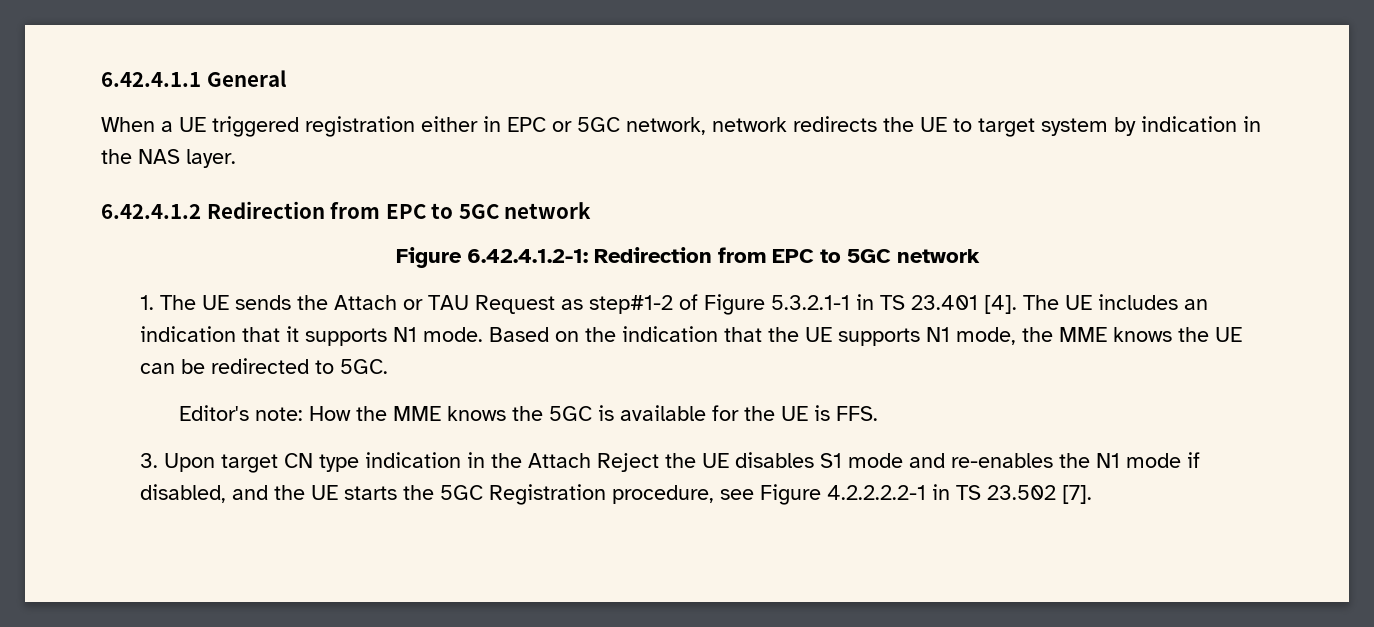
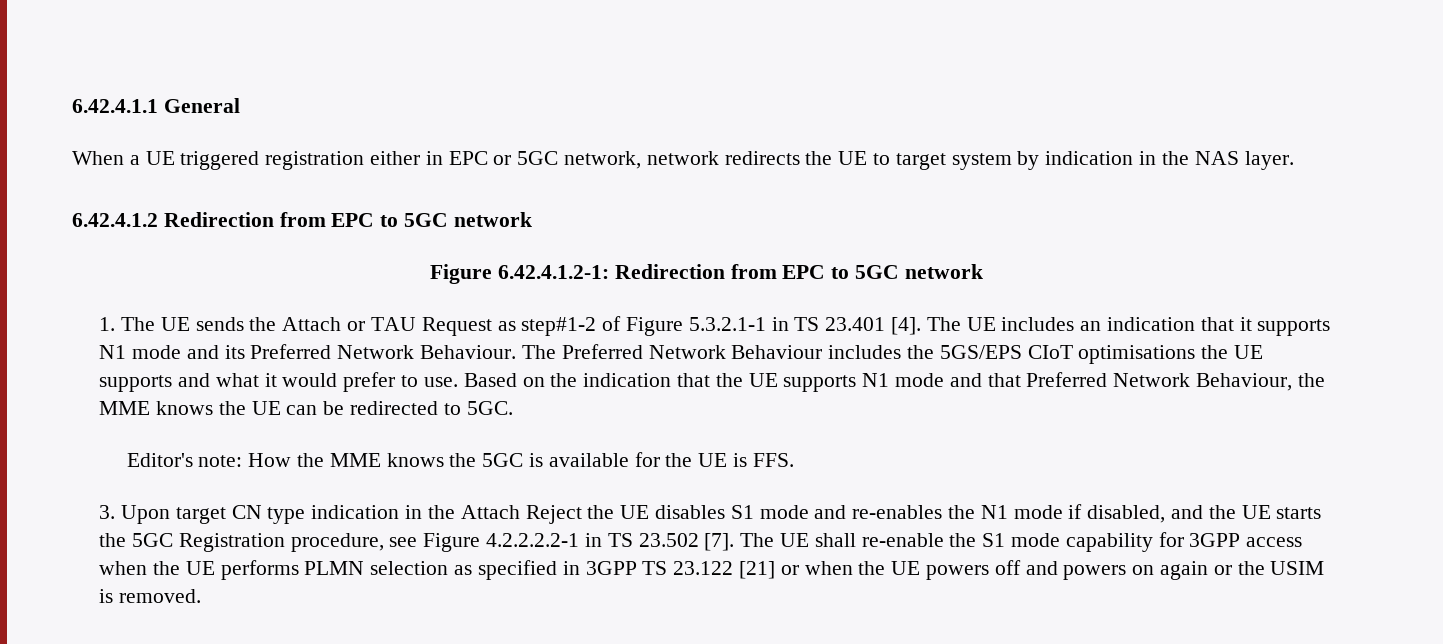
[423,327,484,342] mode. -> [132,344,1263,364] [99,372,458,392] mode and its Preferred Network Behaviour. The Preferred Network Behaviour includes the 5GS/EPS CIoT optimisations the UE supports and what it would prefer to use.
[956,327,1017,345] mode, -> [894,372,1292,391] mode and that Preferred Network Behaviour,
(1093, 494) none -> [740,532,1303,552] [99,560,1325,580] [99,589,202,603] The UE shall re-enable the S1 mode capability for 3GPP access when the UE performs PLMN selection as specified in 3GPP TS 23.122 [21] or when the UE powers off and powers on again or the USIM is removed.

